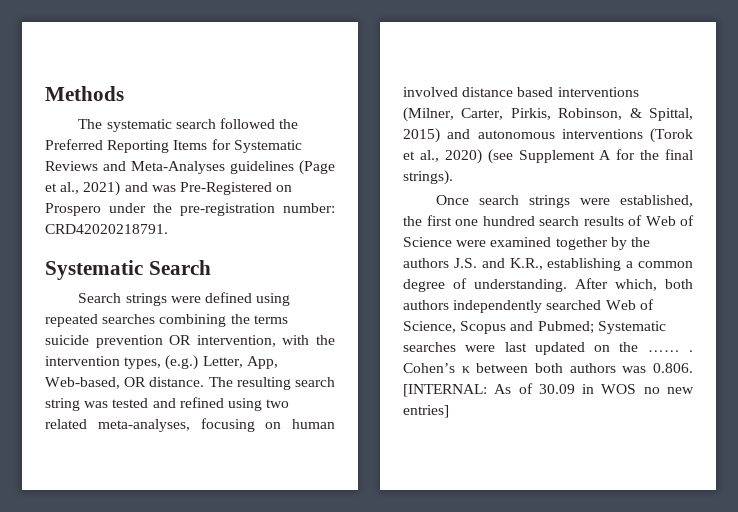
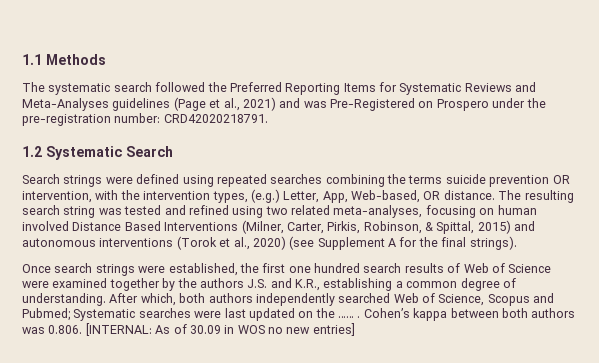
(45, 93) none -> [22,54,42,65] 1.1
(168, 229) none -> [22,146,42,157] 1.2
[462,87,639,97] distance based interventions -> [72,221,239,231] Distance Based Interventions
[461,366,470,373] κ -> [413,308,448,321] kappa

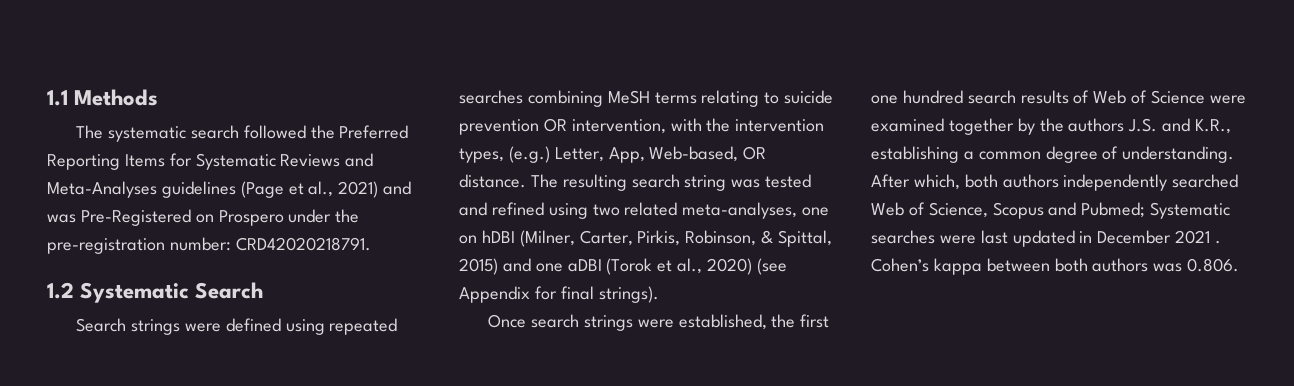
[387,174,443,184] the terms -> [607,90,780,107] MeSH terms relating to
[425,205,537,218] [22,221,239,231] focusing on human involved Distance Based Interventions -> [802,207,830,216] [459,230,515,244] one on hDBI
[22,238,174,247] autonomous interventions -> [535,259,602,272] one aDBI
[317,237,438,250] Supplement A for the -> [459,286,557,303] Appendix for
[298,308,354,318] on the …… -> [1079,230,1211,244] in December 2021
[85,323,355,336] [INTERNAL: As of 30.09 in WOS no new entries] -> (1240, 265) none

